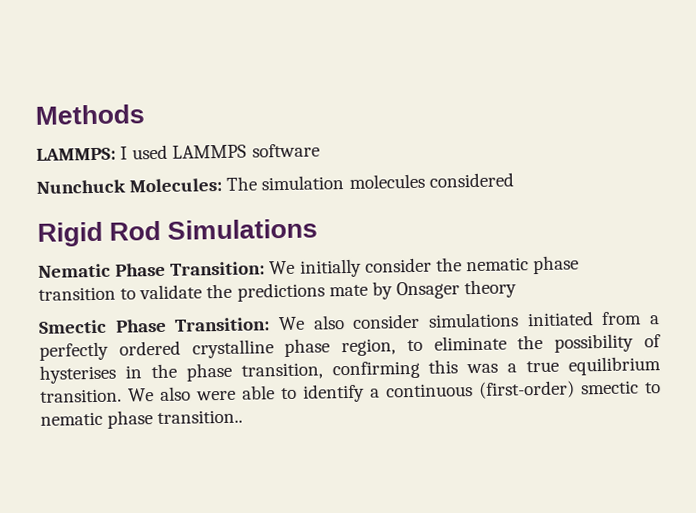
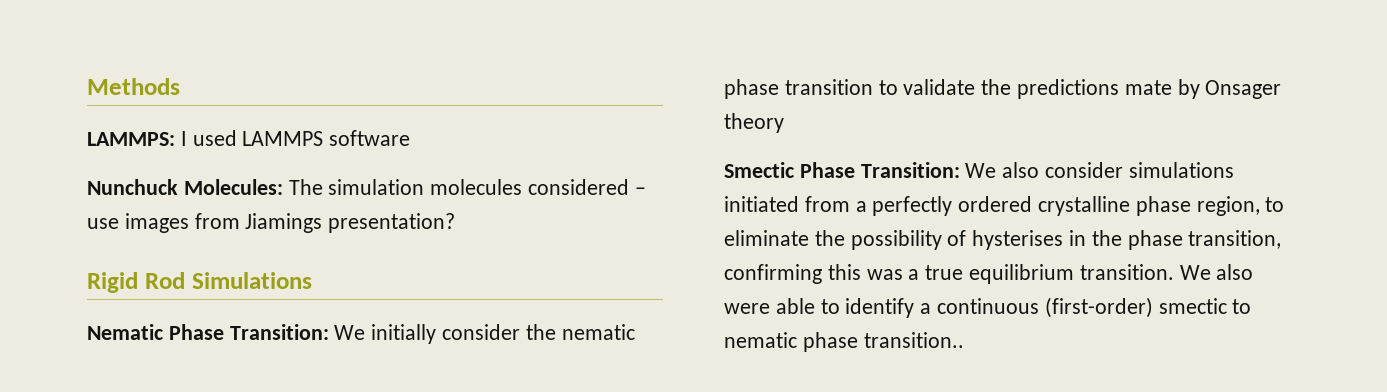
(514, 180) none -> [634,187,646,195] [87,213,456,233] – use images from Jiamings presentation?

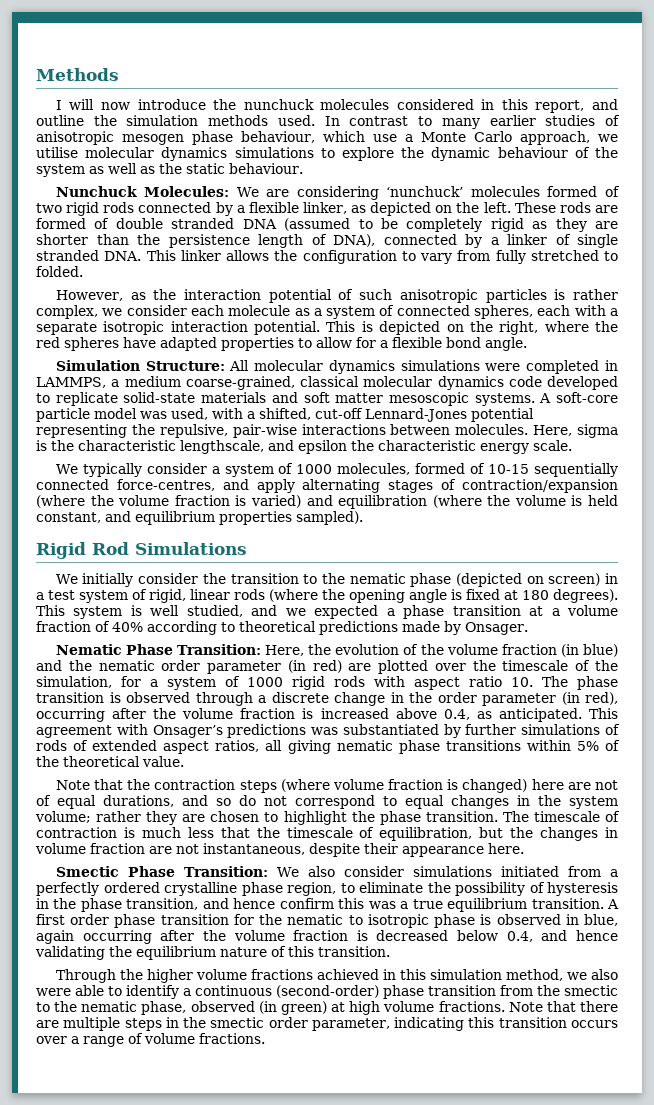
[87,130,411,146] [87,179,646,195] [87,213,456,233] LAMMPS: I used LAMMPS software // Nunchuck Molecules: The simulation molecules considered – use images from Jiamings presentation? -> [55,99,618,113] [36,115,621,129] [36,131,618,145] [36,147,618,161] [36,163,303,177] [55,186,620,200] [36,202,618,216] [36,218,618,232] [36,234,618,248] [36,250,618,264] [36,266,83,277] [55,289,618,303] [36,305,618,319] [36,321,619,335] [36,337,527,351] [55,360,619,374] [36,376,618,390] [36,392,618,406] [36,408,534,422] [36,424,618,438] [36,440,572,454] [55,463,618,477] [36,479,618,493] [36,495,618,509] [36,511,363,525] I will now introduce the nunchuck molecules considered in this report, and outline the simulation methods used. In contrast to many earlier studies of anisotropic mesogen phase behaviour, which use a Monte Carlo approach, we utilise molecular dynamics simulations to explore the dynamic behaviour of the system as well as the static behaviour. // Nunchuck Molecules: We are considering ‘nunchuck’ molecules formed of two rigid rods connected by a flexible linker, as depicted on the left. These rods are formed of double stranded DNA (assumed to be completely rigid as they are shorter than the persistence length of DNA), connected by a linker of single stranded DNA. This linker allows the configuration to vary from fully stretched to folded. // However, as the interaction potential of such anisotropic particles is rather complex, we consider each molecule as a system of connected spheres, each with a separate isotropic interaction potential. This is depicted on the right, where the red spheres have adapted properties to allow for a flexible bond angle. // Simulation Structure: All molecular dynamics simulations were completed in LAMMPS, a medium coarse-grained, classical molecular dynamics code developed to replicate solid-state materials and soft matter mesoscopic systems. A soft-core particle model was used, with a shifted, cut-off Lennard-Jones potential representing the repulsive, pair-wise interactions between molecules. Here, sigma is the characteristic lengthscale, and epsilon the characteristic energy scale. // We typically consider a system of 1000 molecules, formed of 10-15 sequentially connected force-centres, and apply alternating stages of contraction/expansion (where the volume fraction is varied) and equilibration (where the volume is held constant, and equilibrium properties sampled).
[87,324,329,340] Nematic Phase Transition: -> (247, 548) none
[561,324,635,340] [724,79,1282,99] [724,113,784,133] nematic phase transition to validate the predictions mate by Onsager theory -> [230,573,618,587] [36,589,618,603] [36,605,618,619] [36,621,528,635] [55,644,618,657] [36,660,618,674] [36,676,618,690] [36,692,618,706] [36,708,618,722] [36,724,620,738] [36,740,620,754] [36,756,184,767] [55,779,618,793] [36,795,618,809] [35,811,620,825] [36,827,619,841] [35,843,524,857] transition to the nematic phase (depicted on screen) in a test system of rigid, linear rods (where the opening angle is fixed at 180 degrees). This system is well studied, and we expected a phase transition at a volume fraction of 40% according to theoretical predictions made by Onsager. // Nematic Phase Transition: Here, the evolution of the volume fraction (in blue) and the nematic order parameter (in red) are plotted over the timescale of the simulation, for a system of 1000 rigid rods with aspect ratio 10. The phase transition is observed through a discrete change in the order parameter (in red), occurring after the volume fraction is increased above 0.4, as anticipated. This agreement with Onsager’s predictions was substantiated by further simulations of rods of extended aspect ratios, all giving nematic phase transitions within 5% of the theoretical value. // Note that the contraction steps (where volume fraction is changed) here are not of equal durations, and so do not correspond to equal changes in the system volume; rather they are chosen to highlight the phase transition. The timescale of contraction is much less that the timescale of equilibration, but the changes in volume fraction are not instantaneous, despite their appearance here.
[972,230,1064,250] hysterises -> [547,882,618,896] hysteresis
[724,264,822,284] confirming -> [202,898,334,909] and hence confirm
[1179,265,1211,280] We -> [606,899,619,909] [36,914,618,928] [36,930,618,944] [35,946,390,960] [55,969,587,983] A first order phase transition for the nematic to isotropic phase is observed in blue, again occurring after the volume fraction is decreased below 0.4, and hence validating the equilibrium nature of this transition. // Through the higher volume fractions achieved in this simulation method, we
[1044,297,1252,318] [724,332,964,352] (first-order) smectic to nematic phase transition.. -> [276,985,618,999] [36,1001,618,1015] [36,1017,619,1031] [36,1033,265,1047] (second-order) phase transition from the smectic to the nematic phase, observed (in green) at high volume fractions. Note that there are multiple steps in the smectic order parameter, indicating this transition occurs over a range of volume fractions.

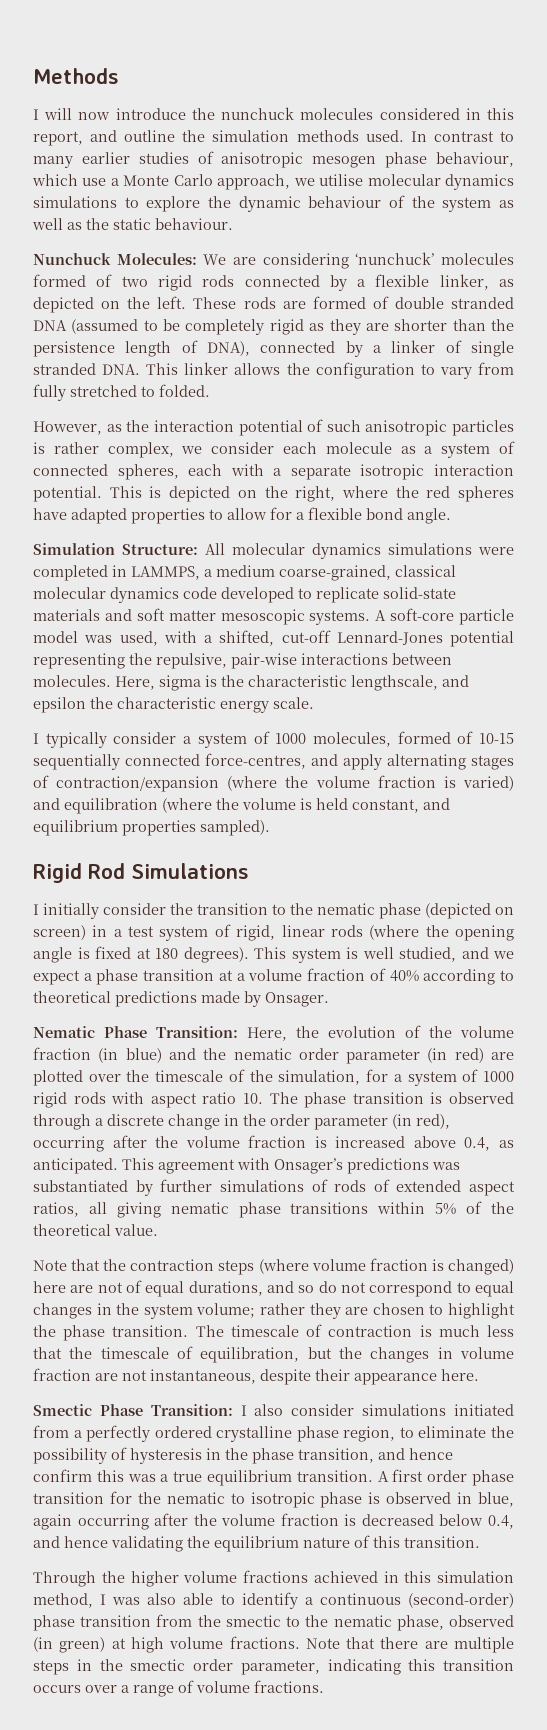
[55,464,78,474] We -> [33,733,39,744] I
[55,574,78,584] We -> [33,904,39,915] I
[314,605,379,619] expected -> [33,970,80,985] expect
[276,867,299,877] We -> [240,1405,247,1416] I
[566,969,618,980] [36,988,71,996] we also were -> [100,1593,177,1605] I was also

